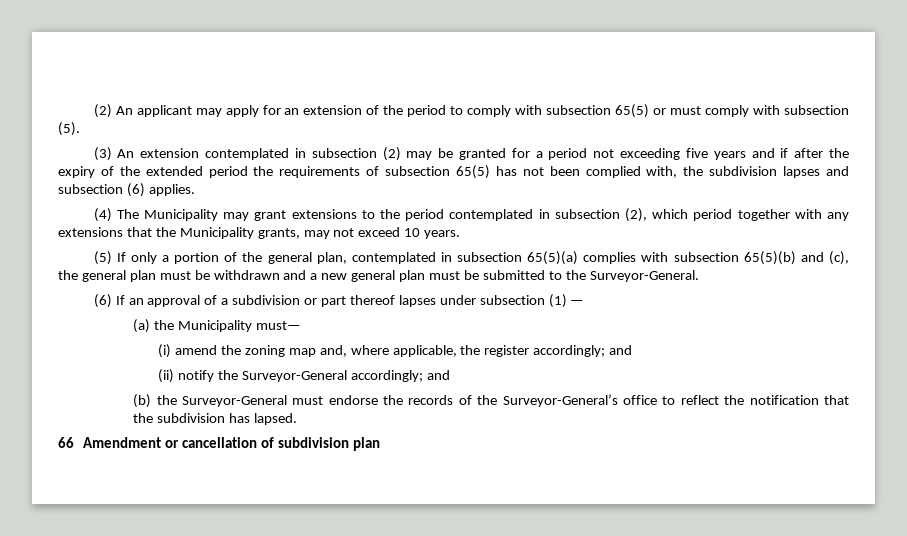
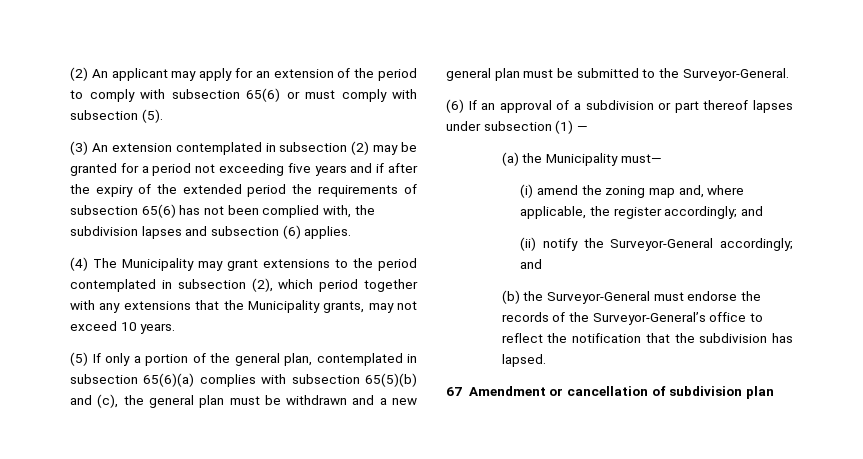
[615,104,650,118] 65(5) -> [246,88,280,102] 65(6)
[456,165,491,179] 65(5) -> [141,204,176,218] 65(6)
[527,251,579,265] 65(5)(a) -> [143,373,195,387] 65(6)(a)
[58,437,74,448] 66 -> [446,387,462,396] 67

